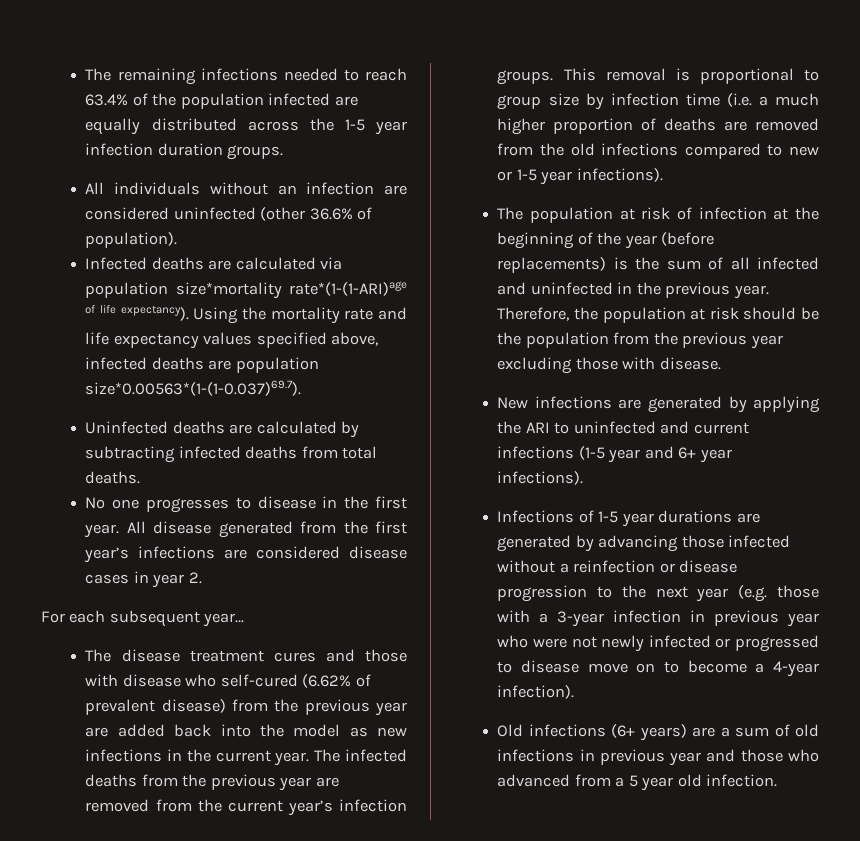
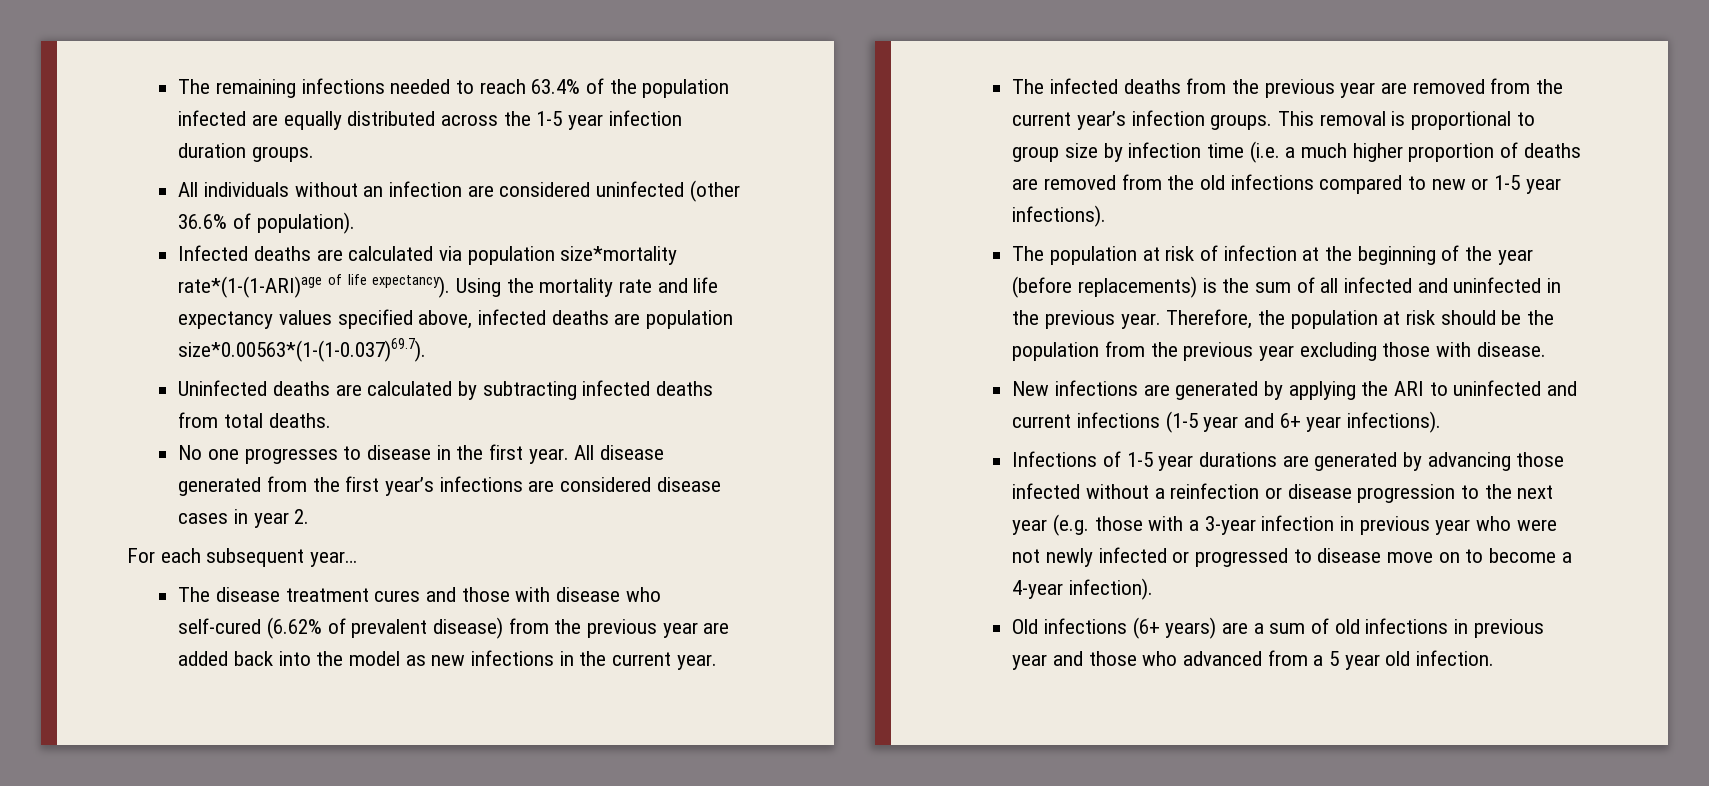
(310, 759) none -> (717, 662) //

